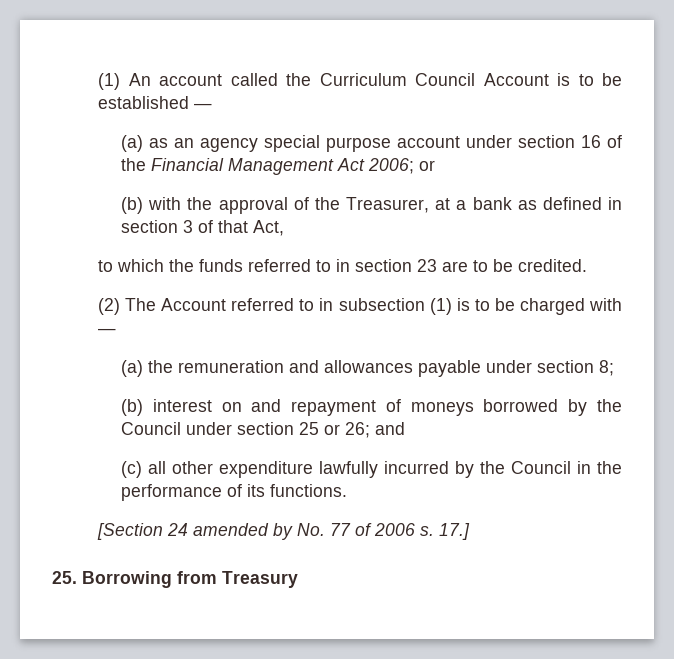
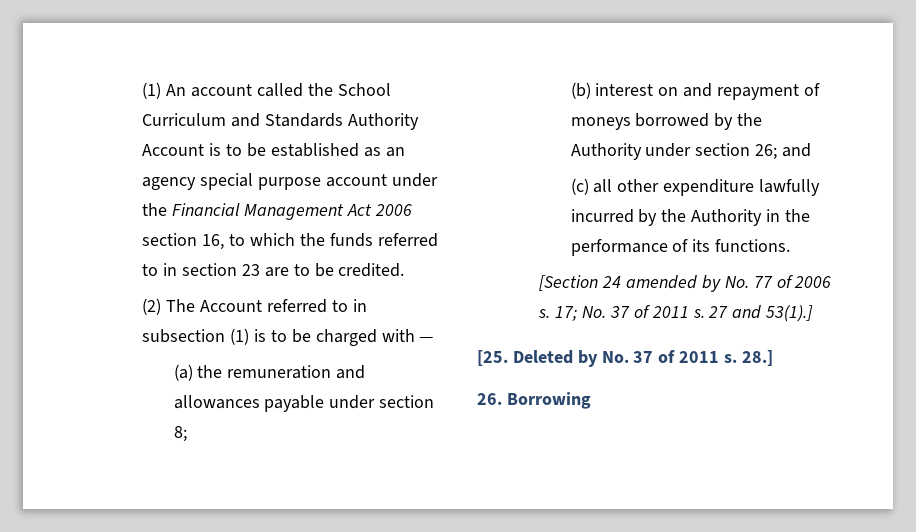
[319,73,476,86] Curriculum Council -> [337,83,391,96] [142,113,419,130] School Curriculum and Standards Authority
[194,103,213,109] [121,135,144,152] — // (a) -> (359, 150) none
[518,135,623,148] section 16 of -> (438, 180) none
[368,158,436,174] [121,197,622,214] [121,220,285,236] 2006; or // (b) with the approval of the Treasurer, at a bank as defined in section 3 of that Act, // -> [374,204,412,216] [142,233,225,250] 2006 section 16,
[121,422,341,435] Council under section 25 or -> [570,143,751,160] Authority under section
[511,461,572,474] Council -> [691,209,763,226] Authority
[439,523,471,540] [52,571,298,588] 17.] // 25. Borrowing from Treasury -> [555,305,814,322] [477,350,773,367] [477,392,591,409] 17; No. 37 of 2011 s. 27 and 53(1).] // [25. Deleted by No. 37 of 2011 s. 28.] // 26. Borrowing

